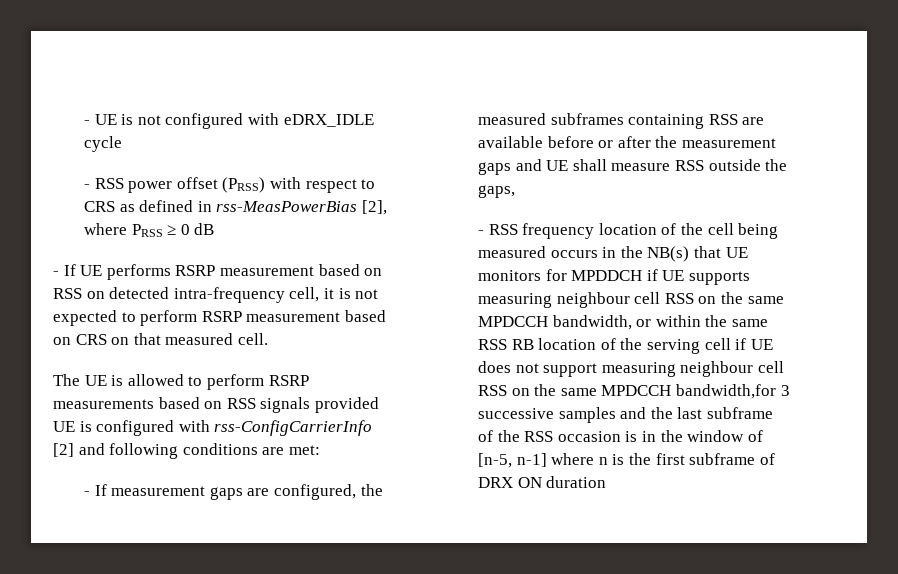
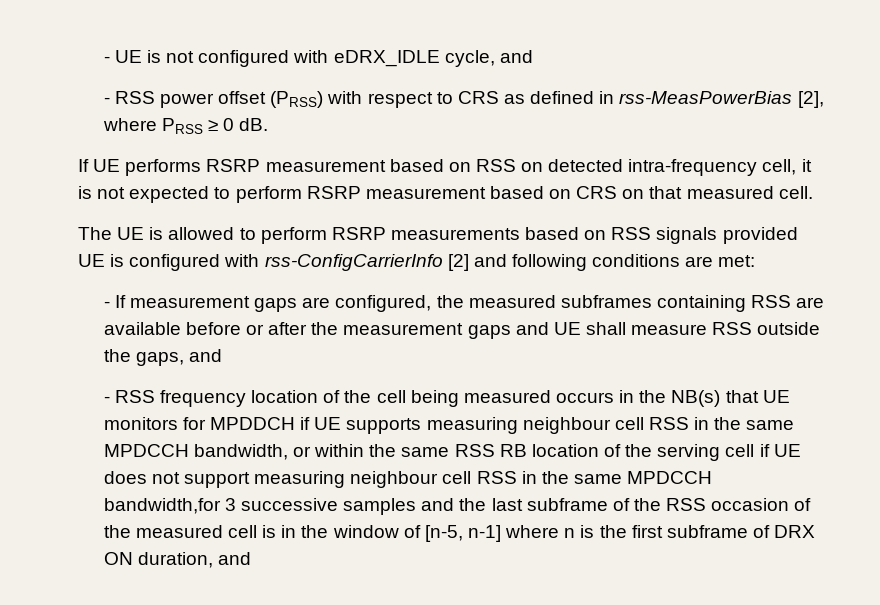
[83,136,122,152] cycle -> [444,50,533,67] cycle, and
[194,223,215,235] [53,271,59,276] dB // - -> [239,118,269,131] dB. //
(515, 191) none -> [189,349,223,362] and
[698,296,717,304] on -> [694,417,710,430] in
[511,388,530,396] on -> [521,471,537,484] in
(621, 436) none -> [794,498,812,511] [103,525,258,538] of the measured cell
[546,476,607,488] duration -> [137,552,252,568] duration, and

